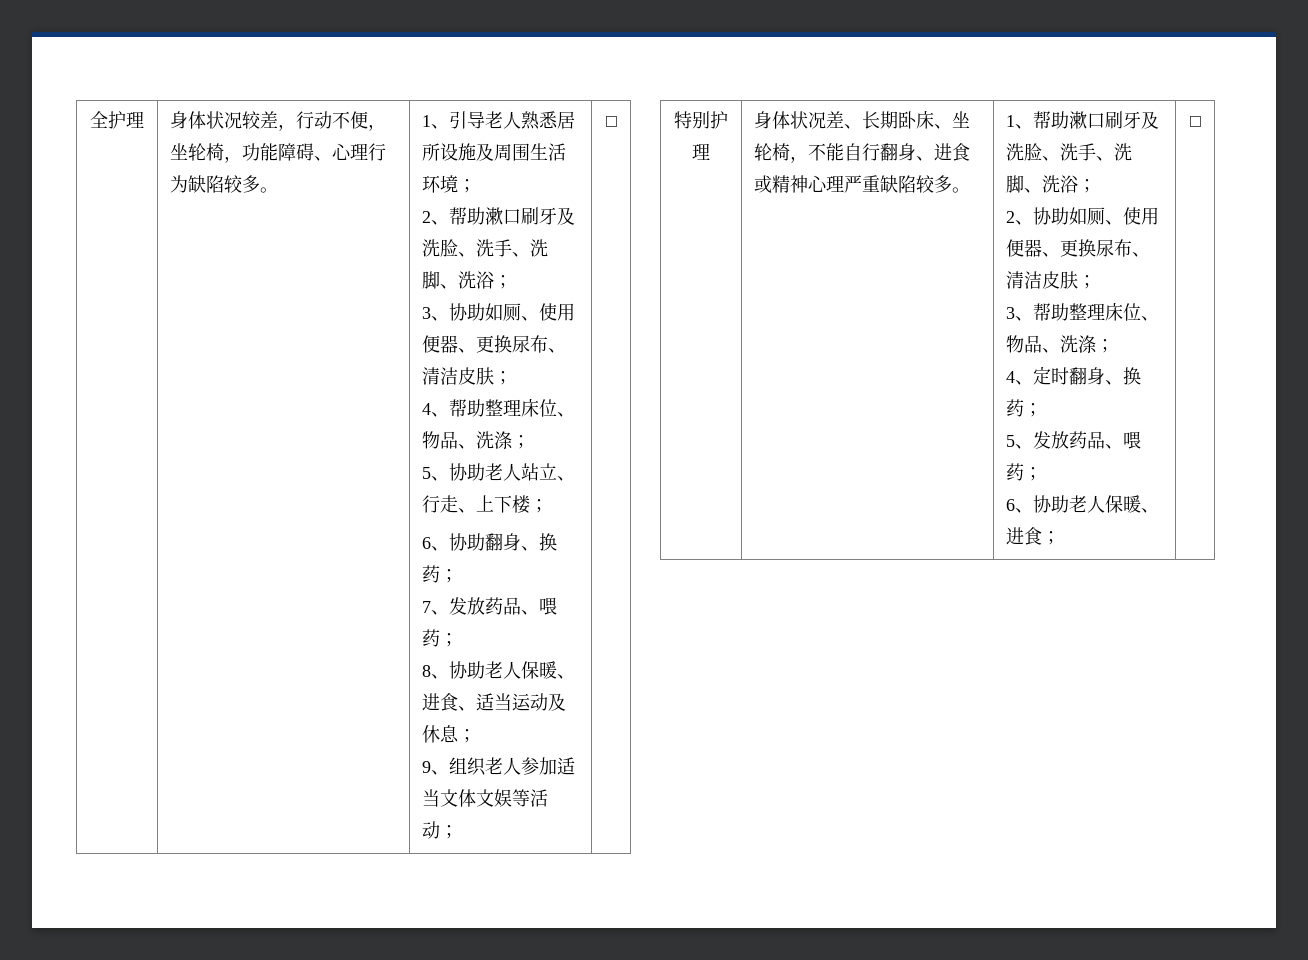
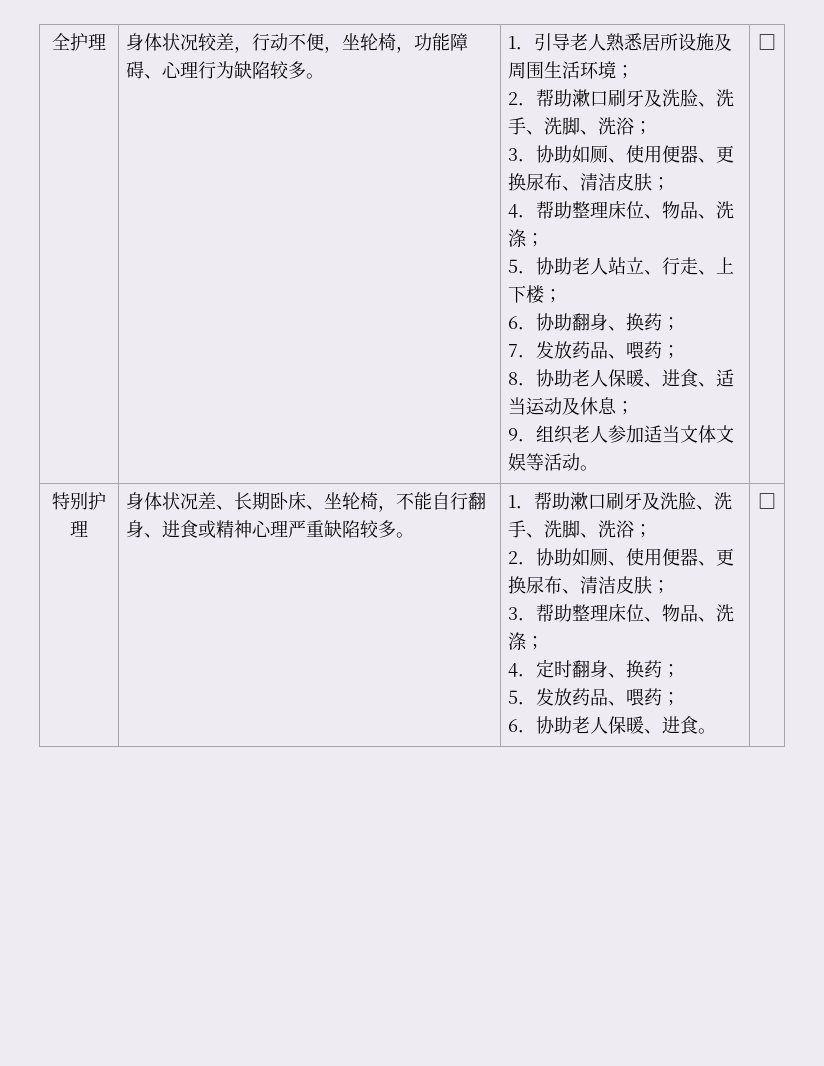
[431,124,450,129] 、 -> [515,47,534,50] ．
[431,220,450,225] 、 -> [517,103,536,106] ．
[431,316,450,321] 、 -> [517,159,536,162] ．
[431,412,450,417] 、 -> [517,215,536,218] ．
[431,476,450,481] 、 -> [517,271,536,274] ．
[431,546,450,551] 、 -> [517,327,536,330] ．
[431,610,450,615] 、 -> [517,355,536,358] ．
[431,674,450,679] 、 -> [517,383,536,386] ．
[431,770,450,775] 、 -> [517,439,536,442] ．
[440,825,459,839] ； -> [579,465,598,471] 。
[1015,124,1034,129] 、 -> [515,506,534,509] ．
[1015,220,1034,225] 、 -> [517,562,536,565] ．
[1015,316,1034,321] 、 -> [517,618,536,621] ．
[1015,380,1034,385] 、 -> [517,674,536,677] ．
[1015,444,1034,449] 、 -> [517,702,536,705] ．
[1015,495,1160,513] [1006,527,1061,545] 、协助老人保暖、进食； -> [517,716,716,734] ．协助老人保暖、进食。

